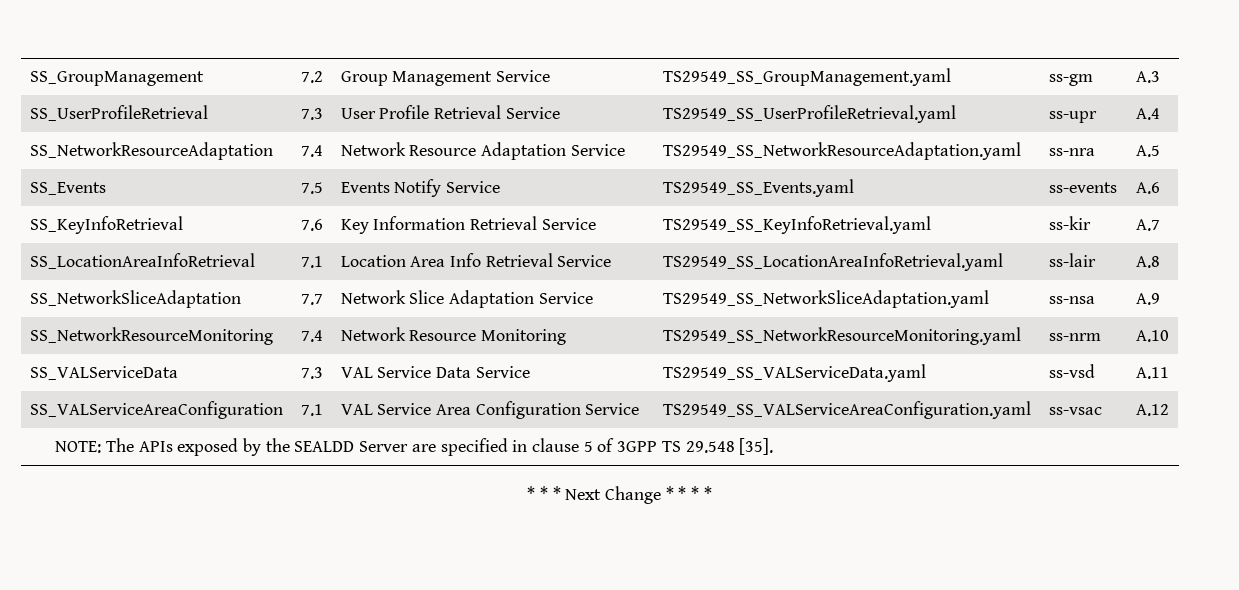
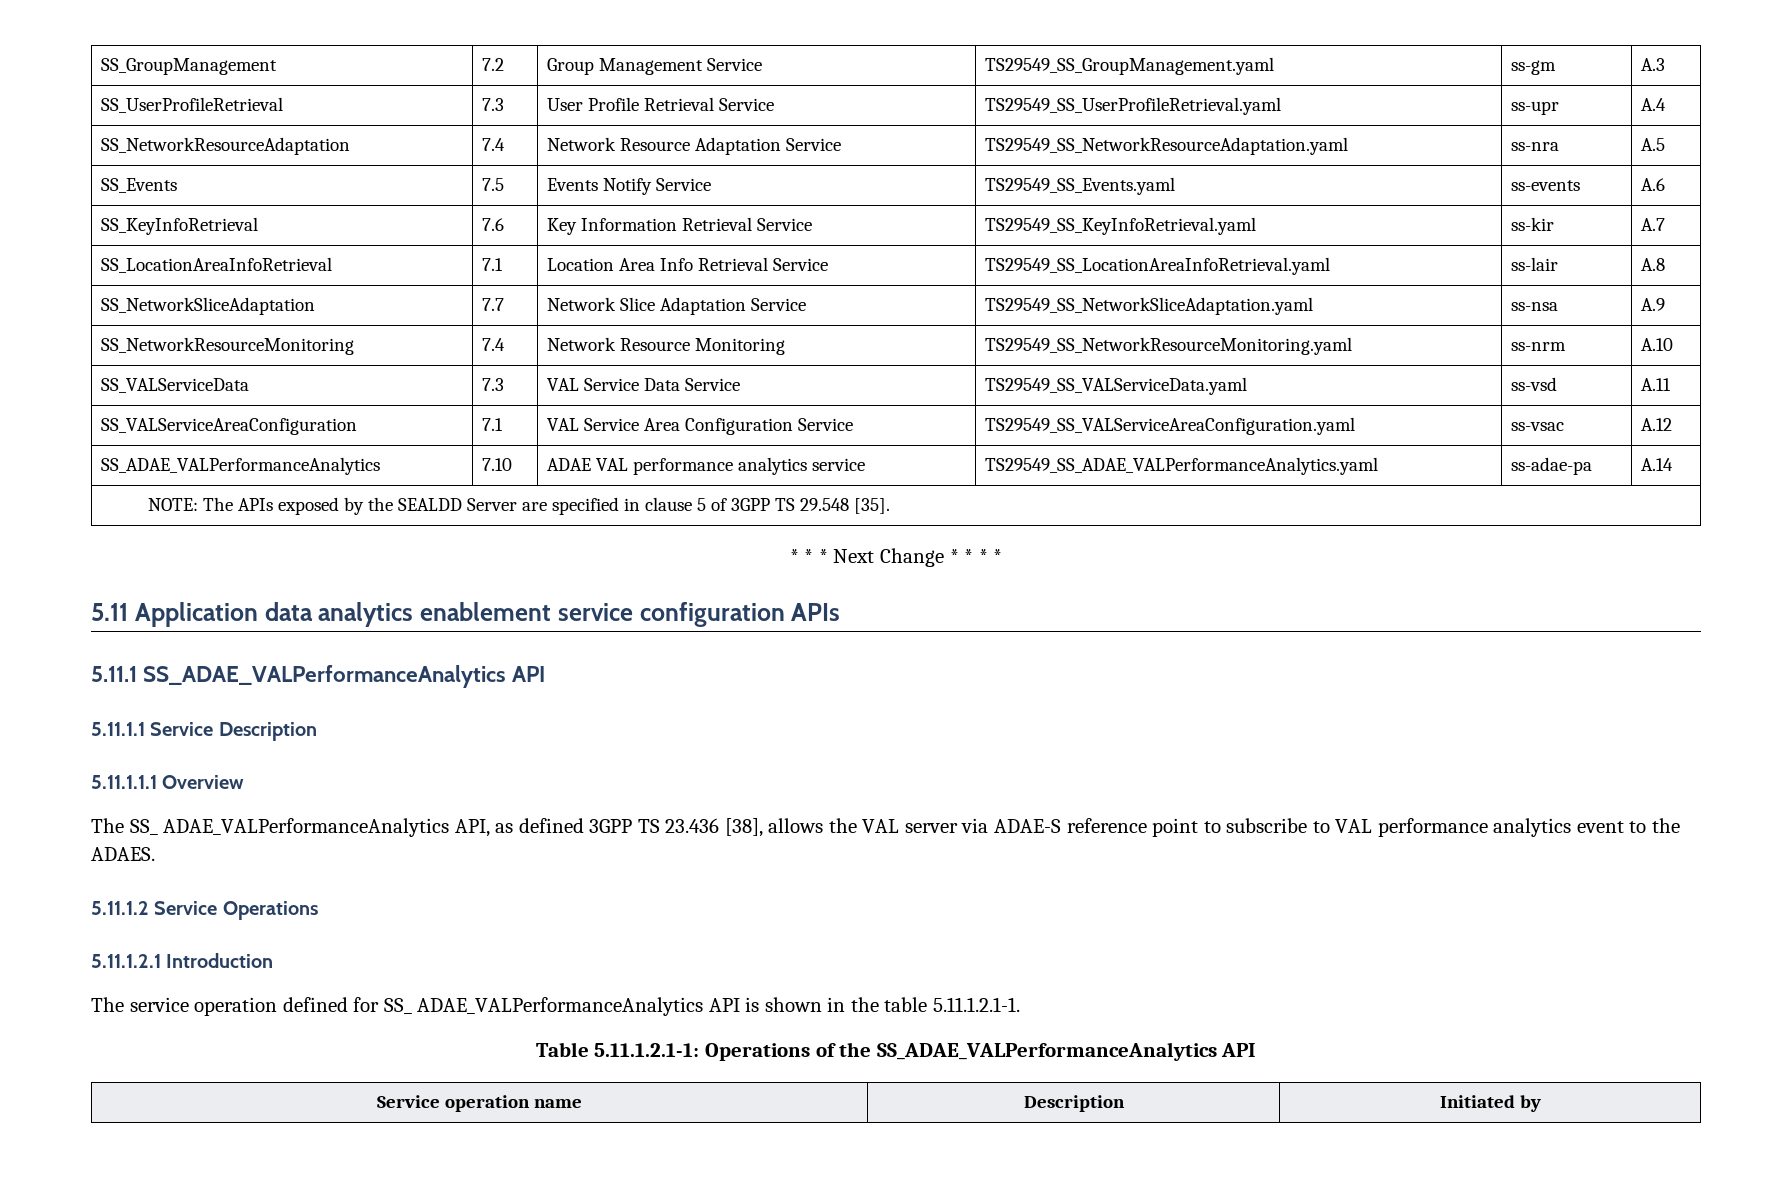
(1169, 410) none -> [101,457,381,475] [482,458,513,471] [547,457,866,475] [985,457,1379,475] [1511,457,1593,475] [1641,458,1674,471] // SS_ADAE_VALPerformanceAnalytics | 7.10 | ADAE VAL performance analytics service | TS29549_SS_ADAE_VALPerformanceAnalytics.yaml | ss-adae-pa | A.14
(712, 493) none -> [91,602,841,627] [91,665,546,688] [91,722,317,741] [91,775,245,789] [91,818,1680,837] [91,847,155,861] [91,901,318,920] [91,953,274,968] [91,997,1020,1016] [535,1042,1257,1061] [377,1095,582,1112] [1023,1095,1125,1112] [1439,1095,1541,1112] // 5.11 Application data analytics enablement service configuration APIs // 5.11.1 SS_ADAE_VALPerformanceAnalytics API // 5.11.1.1 Service Description // 5.11.1.1.1 Overview // The SS_ ADAE_VALPerformanceAnalytics API, as defined 3GPP TS 23.436 [38], allows the VAL server via ADAE-S reference point to subscribe to VAL performance analytics event to the ADAES. // 5.11.1.2 Service Operations // 5.11.1.2.1 Introduction // The service operation defined for SS_ ADAE_VALPerformanceAnalytics API is shown in the table 5.11.1.2.1-1. // Table 5.11.1.2.1-1: Operations of the SS_ADAE_VALPerformanceAnalytics API // Service operation name | Description | Initiated by

